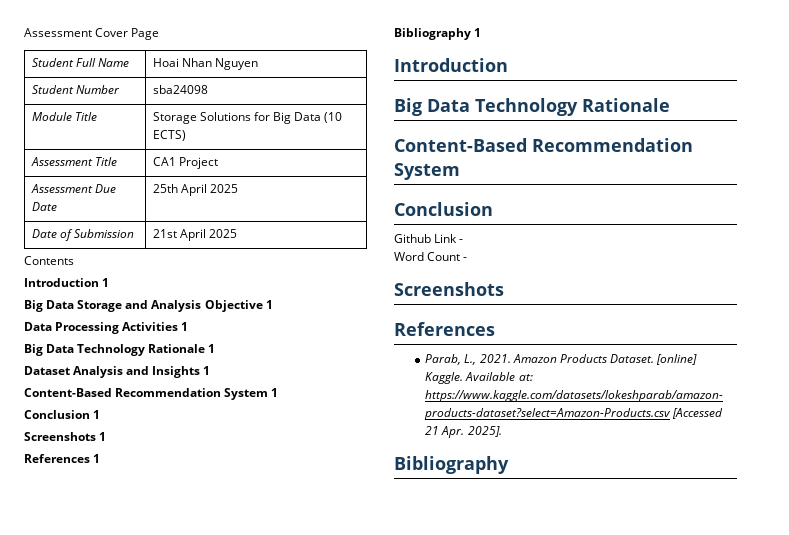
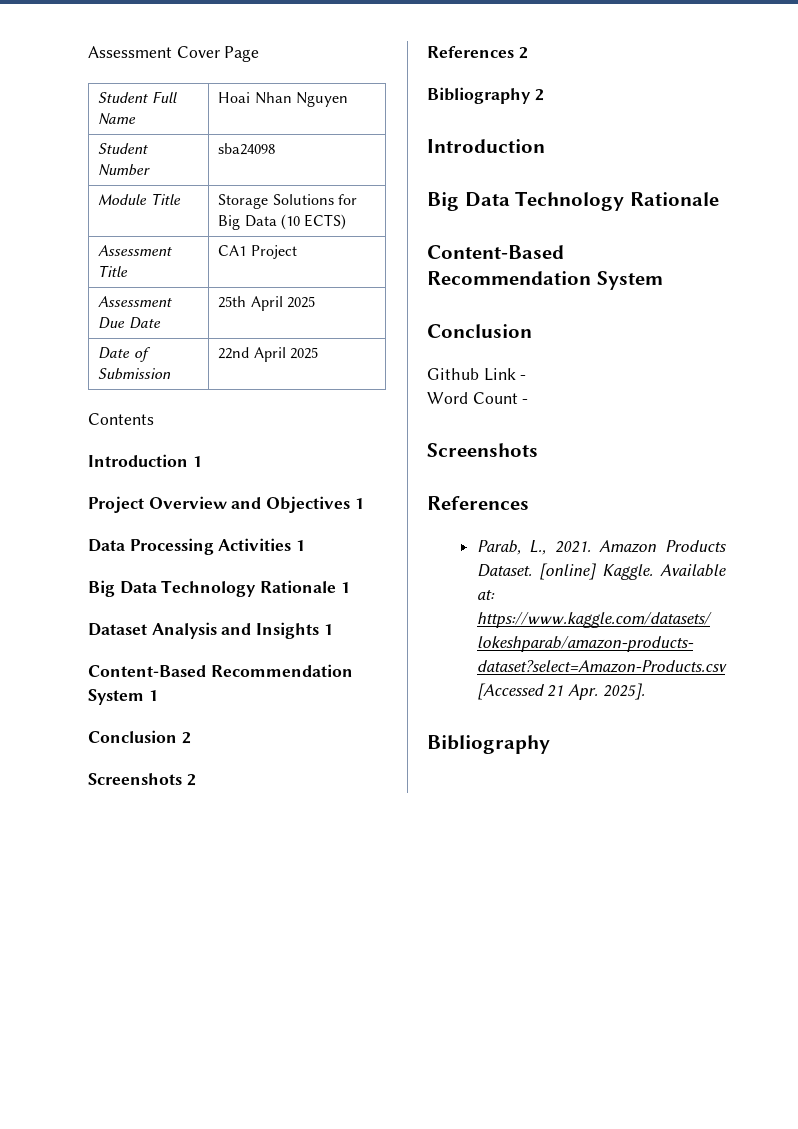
[152,229,177,238] 21st -> [218,347,250,359] 22nd
[24,300,263,312] Big Data Storage and Analysis Objective -> [88,496,351,513] Project Overview and Objectives
[93,410,101,419] [24,432,107,441] [24,454,101,463] [394,28,482,40] 1 // Screenshots 1 // References 1 // Bibliography 1 -> [181,732,191,744] [88,773,196,786] [427,46,528,59] [427,87,544,104] 2 // Screenshots 2 // References 2 // Bibliography 2

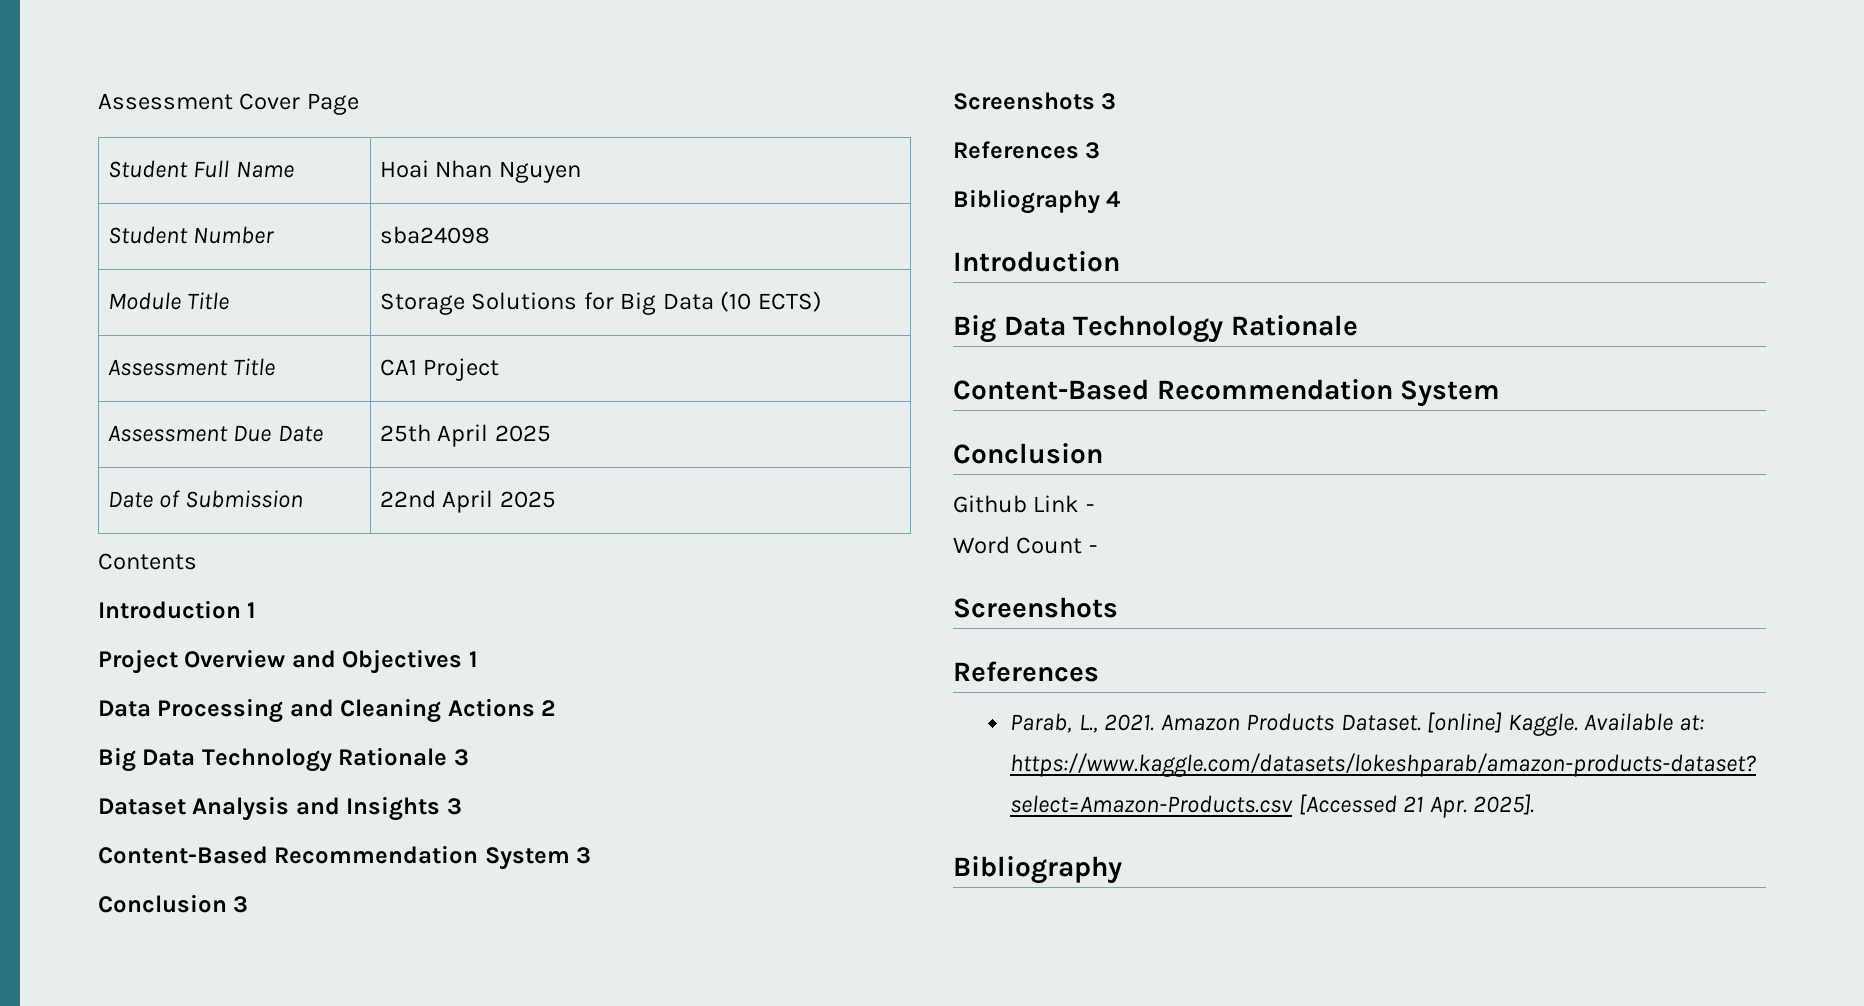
[218,538,306,551] [88,580,350,597] Activities 1 // Big Data Technology Rationale 1 -> [289,698,557,723] [98,747,469,772] and Cleaning Actions 2 // Big Data Technology Rationale 3
[323,624,333,635] [88,664,353,677] [88,689,158,705] [88,730,191,744] [88,773,196,786] [427,46,528,59] [427,87,544,104] 1 // Content-Based Recommendation System 1 // Conclusion 2 // Screenshots 2 // References 2 // Bibliography 2 -> [446,798,462,815] [98,845,592,870] [98,894,249,913] [953,92,1117,110] [953,141,1101,159] [953,189,1121,214] 3 // Content-Based Recommendation System 3 // Conclusion 3 // Screenshots 3 // References 3 // Bibliography 4

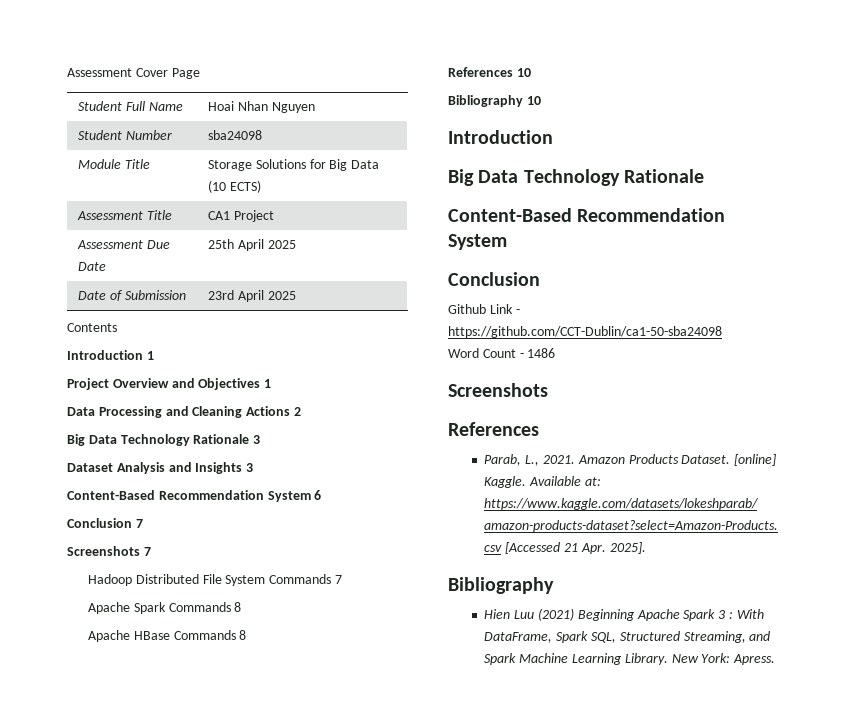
[379,490,436,508] 22nd -> [207,290,234,300] 23rd
[576,847,592,864] [98,894,249,913] [953,92,1117,110] [953,141,1101,159] [953,189,1121,214] 3 // Conclusion 3 // Screenshots 3 // References 3 // Bibliography 4 -> [314,490,322,500] [67,518,143,528] [67,546,151,556] [88,574,342,586] [88,602,242,614] [88,630,247,642] [448,67,531,77] [448,95,541,107] 6 // Conclusion 7 // Screenshots 7 // Hadoop Distributed File System Commands 7 // Apache Spark Commands 8 // Apache HBase Commands 8 // References 10 // Bibliography 10
(1094, 508) none -> [448,326,722,338] https://github.com/CCT-Dublin/ca1-50-sba24098
(1097, 549) none -> [527,348,556,358] 1486
(1122, 870) none -> [484,608,764,621] [484,631,771,643] [484,653,776,665] // Hien Luu (2021) Beginning Apache Spark 3 : With DataFrame, Spark SQL, Structured Streaming, and Spark Machine Learning Library. New York: Apress.

